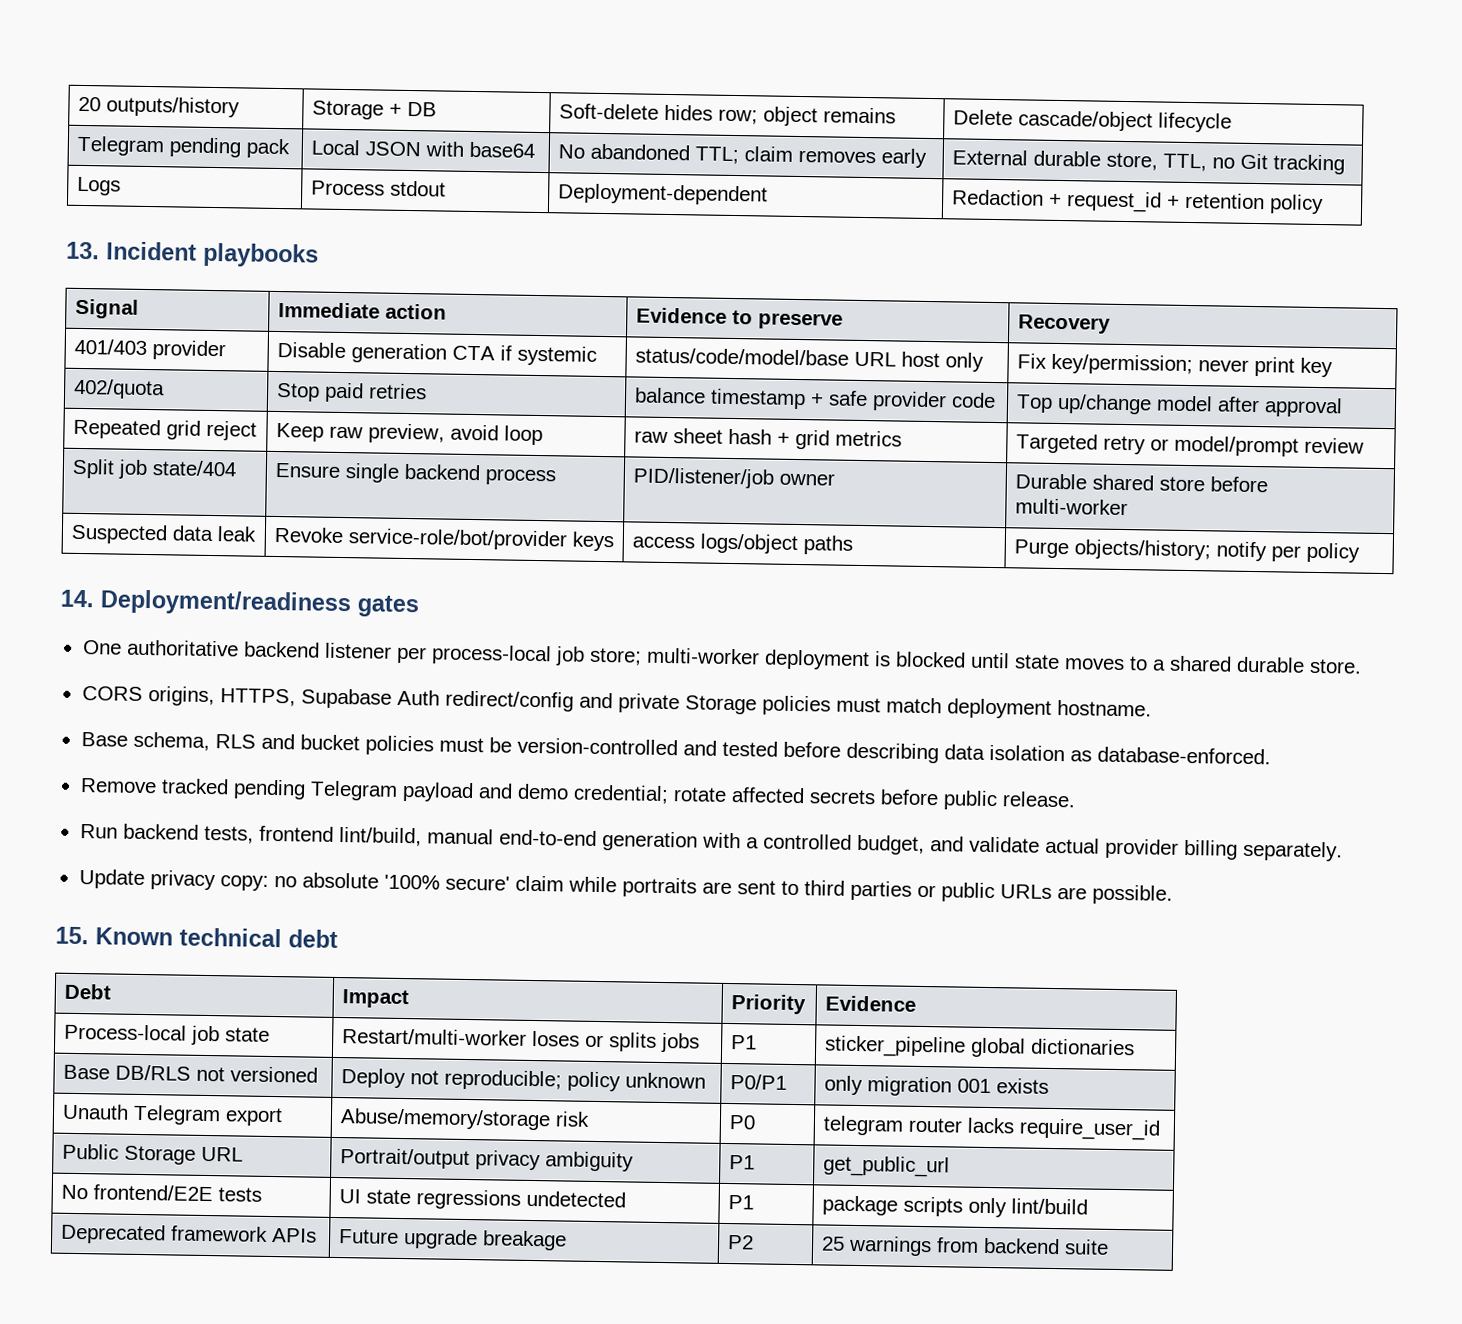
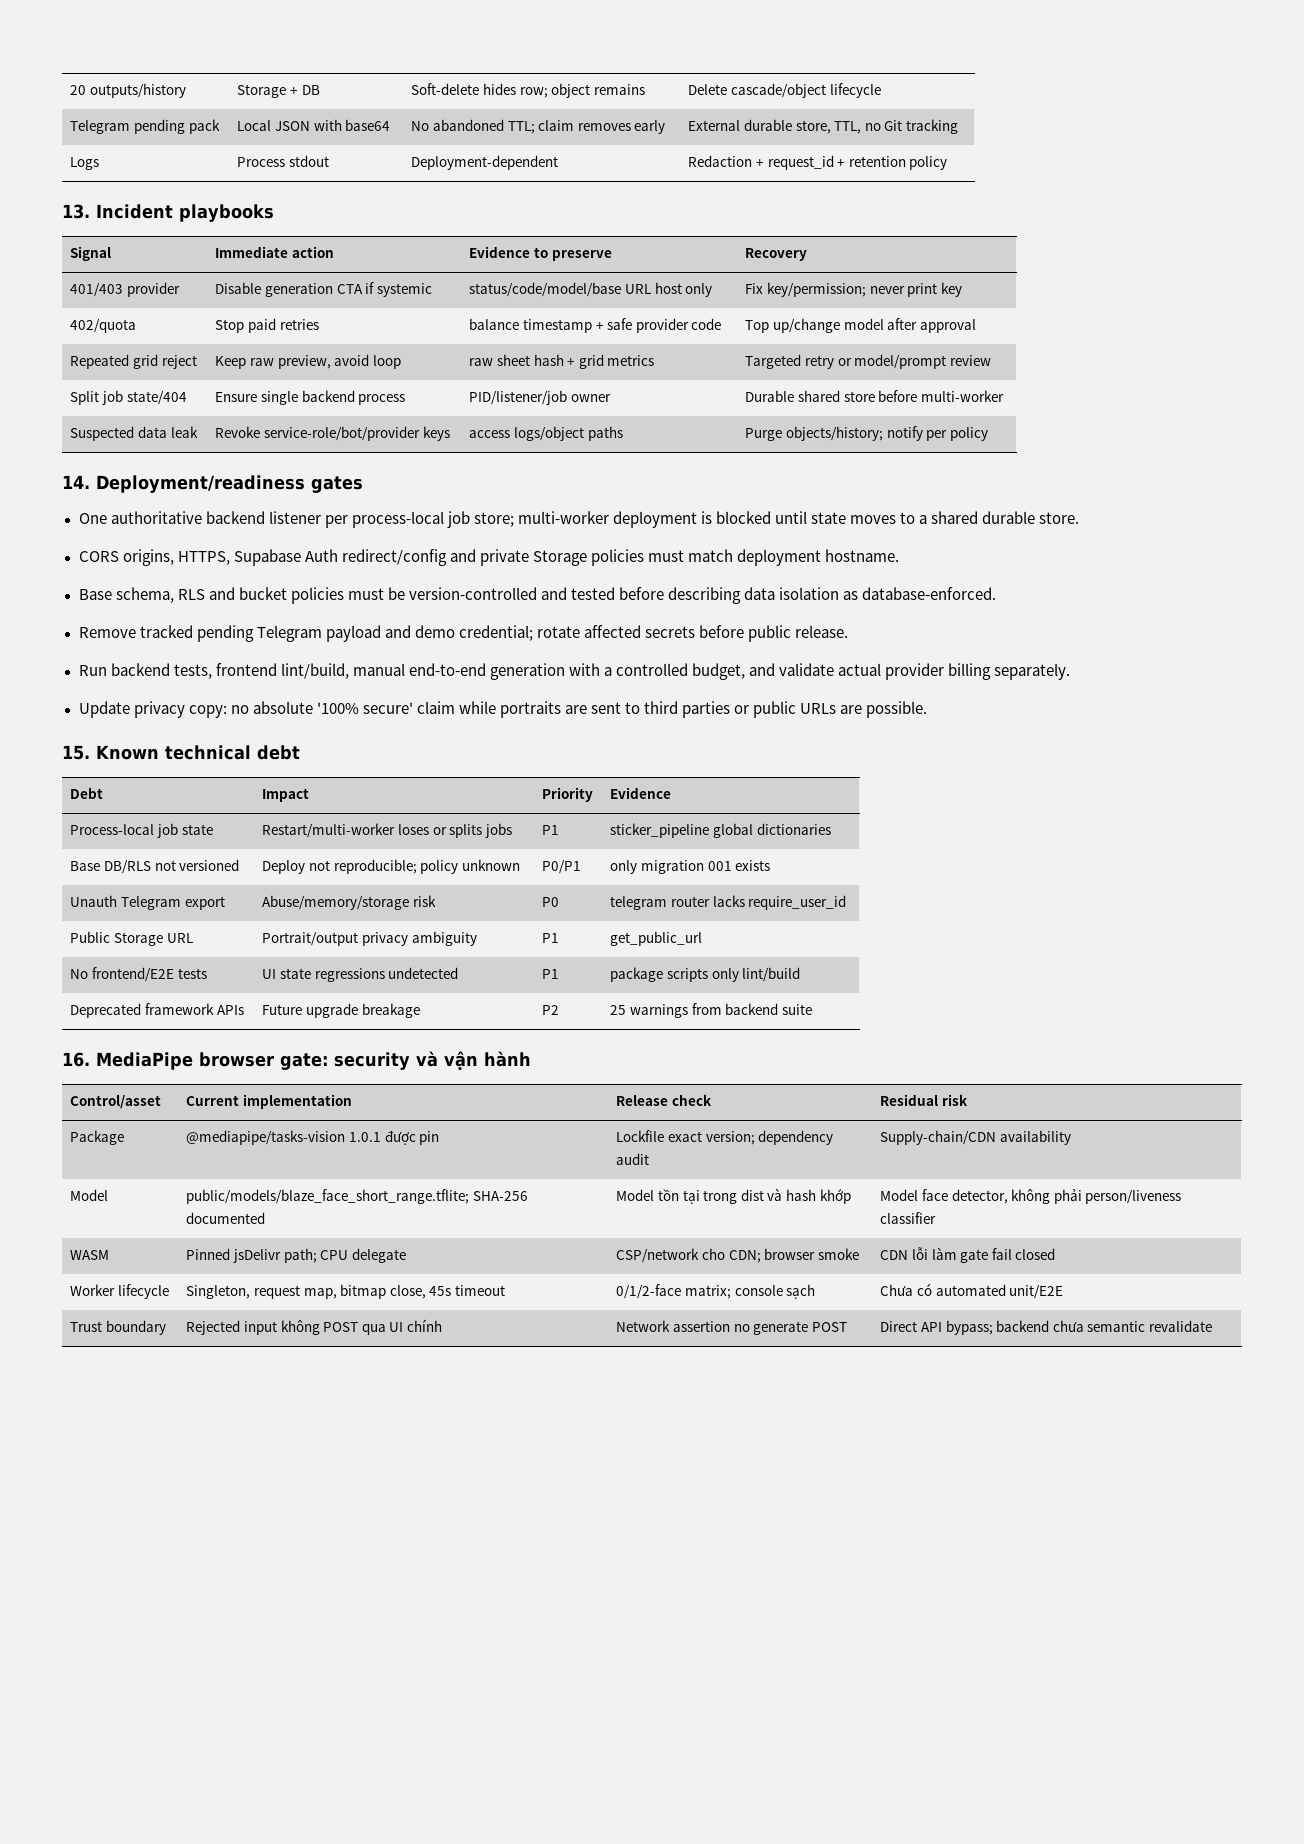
(1109, 1247) none -> [62,1051,531,1070] [70,1095,162,1109] [186,1094,352,1109] [616,1094,712,1106] [880,1094,968,1106] [70,1130,125,1145] [186,1130,440,1145] [616,1130,834,1145] [616,1153,650,1165] [880,1130,1071,1145] [70,1189,109,1201] [186,1189,528,1204] [186,1212,266,1224] [616,1188,851,1204] [880,1189,1182,1204] [880,1212,937,1224] [70,1250,110,1260] [186,1248,406,1263] [616,1248,859,1263] [880,1247,1056,1263] [70,1284,169,1299] [186,1284,506,1299] [616,1284,816,1299] [880,1283,1064,1299] [70,1320,166,1335] [186,1319,443,1335] [616,1320,847,1335] [880,1320,1213,1335] // 16. MediaPipe browser gate: security và vận hành // Control/asset | Current implementation | Release check | Residual risk // Package | @mediapipe/tasks-vision 1.0.1 được pin | Lockfile exact version; dependency audit | Supply-chain/CDN availability // Model | public/models/blaze_face_short_range.tflite; SHA-256 documented | Model tồn tại trong dist và hash khớp | Model face detector, không phải person/liveness classifier // WASM | Pinned jsDelivr path; CPU delegate | CSP/network cho CDN; browser smoke | CDN lỗi làm gate fail closed // Worker lifecycle | Singleton, request map, bitmap close, 45s timeout | 0/1/2-face matrix; console sạch | Chưa có automated unit/E2E // Trust boundary | Rejected input không POST qua UI chính | Network assertion no generate POST | Direct API bypass; backend chưa semantic revalidate

